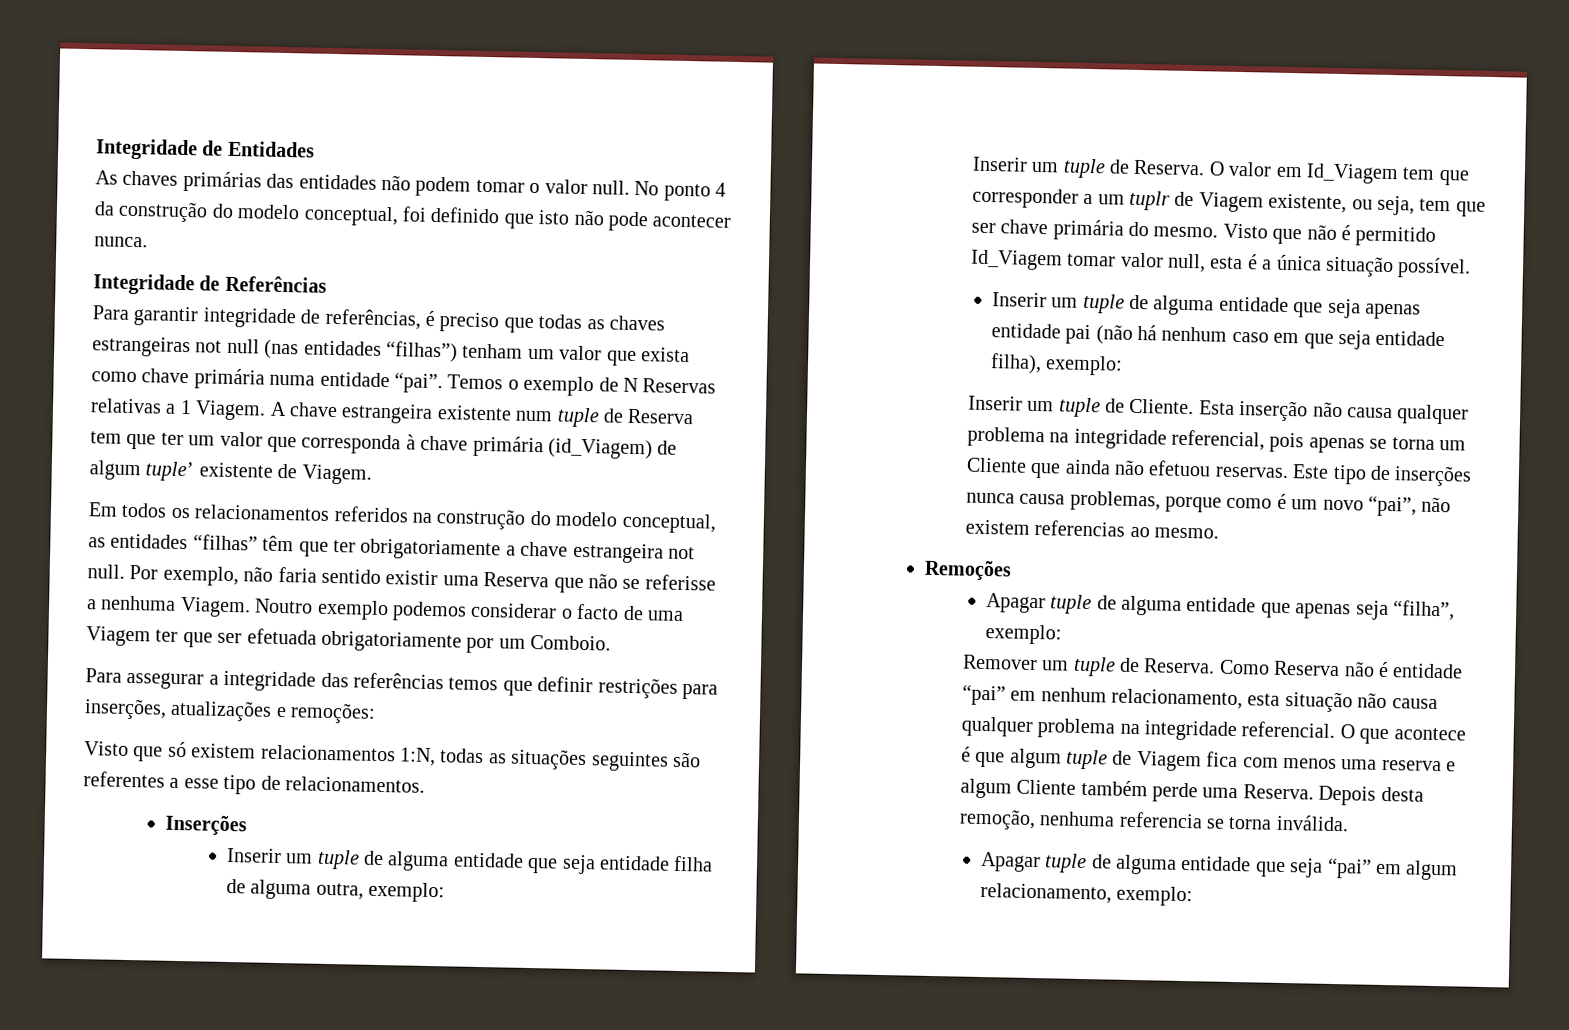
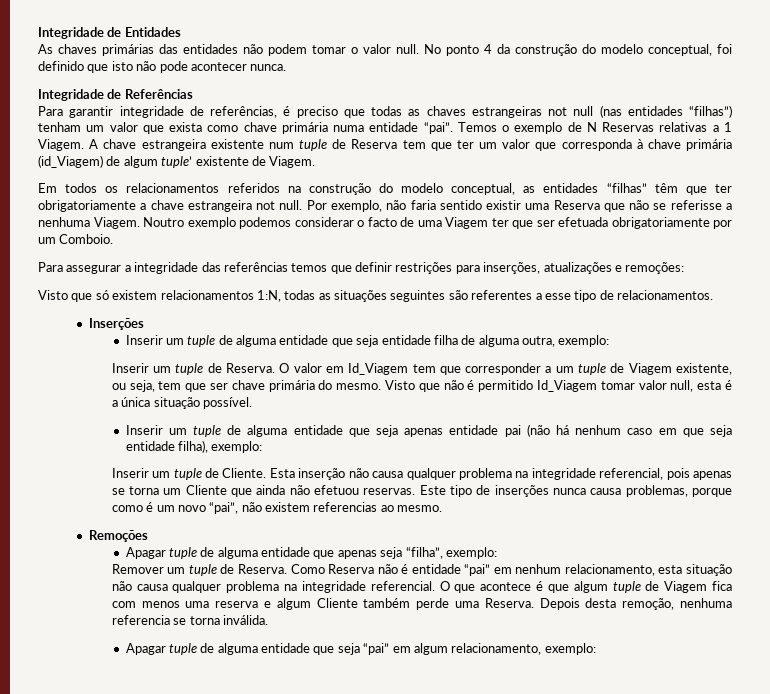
[1128,190,1170,211] tuplr -> [578,363,607,375] tuple

